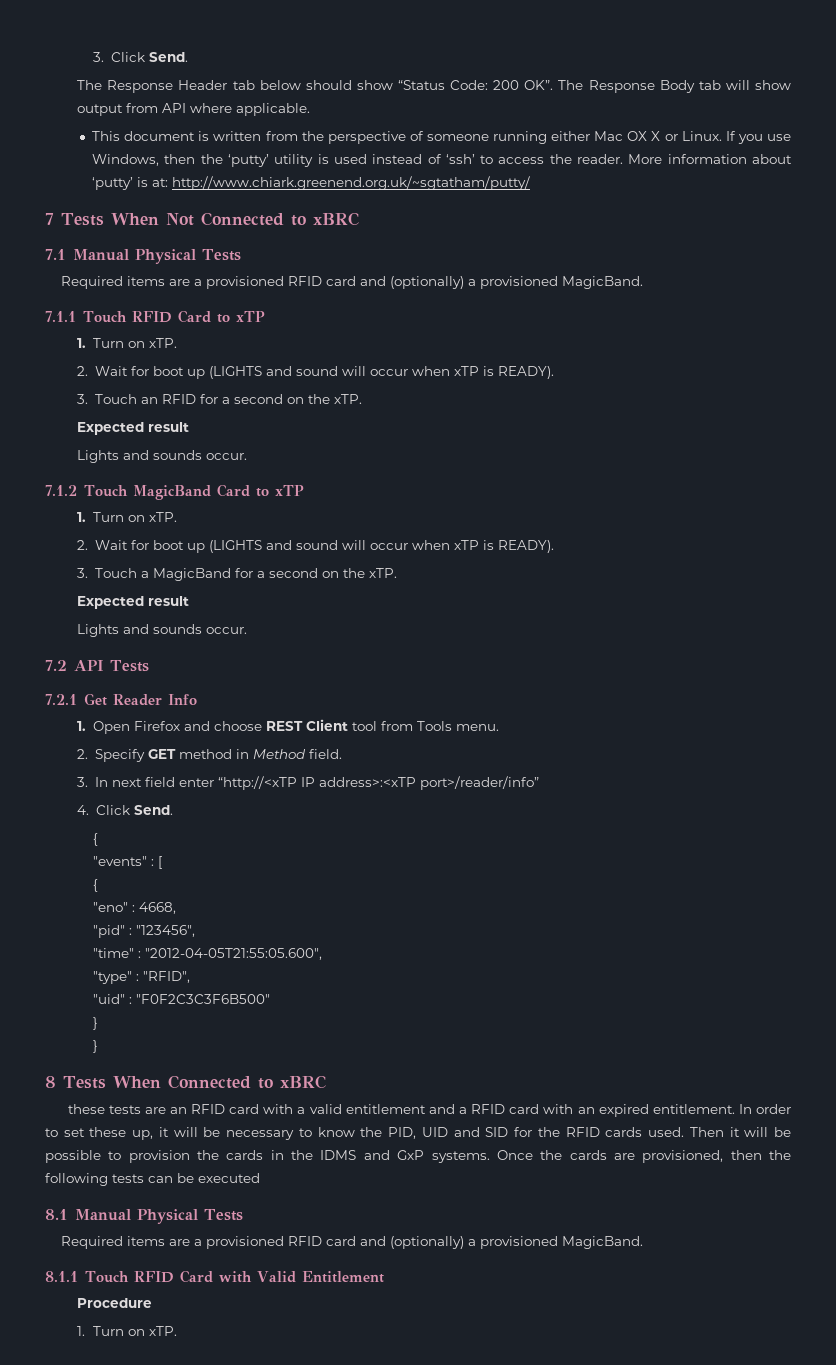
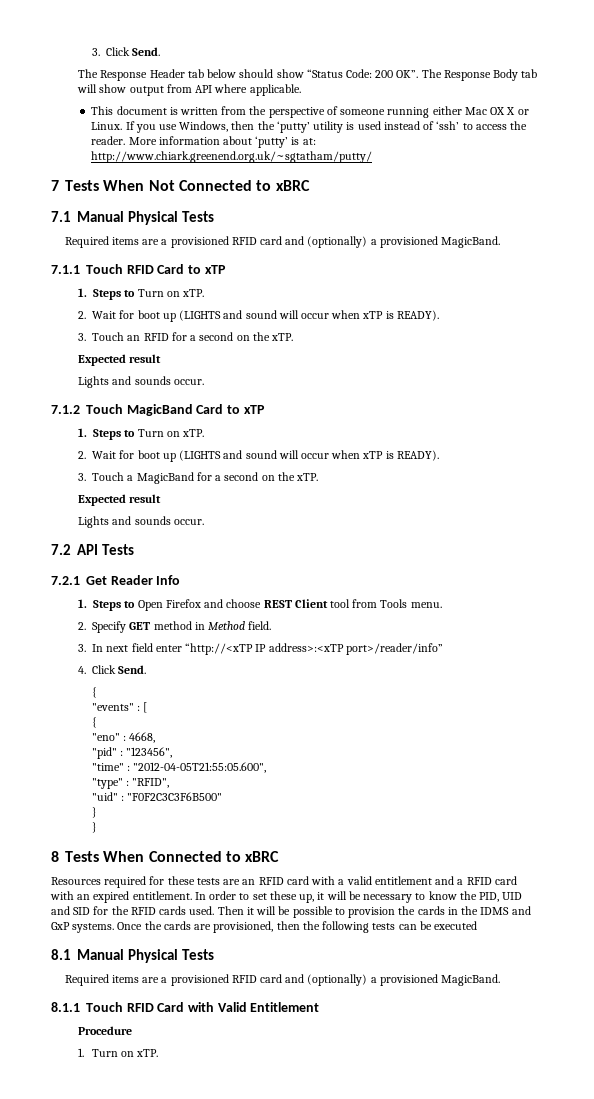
(87, 343) none -> [93,289,136,300] Steps to
(87, 517) none -> [93,429,136,440] Steps to
(87, 726) none -> [93,600,136,611] Steps to
(326, 1082) none -> [51,876,165,888] Resources required for

